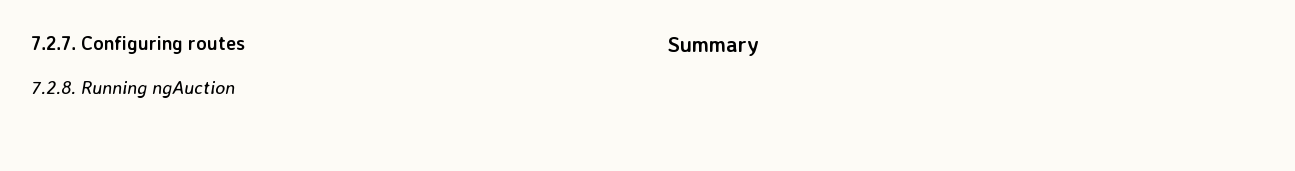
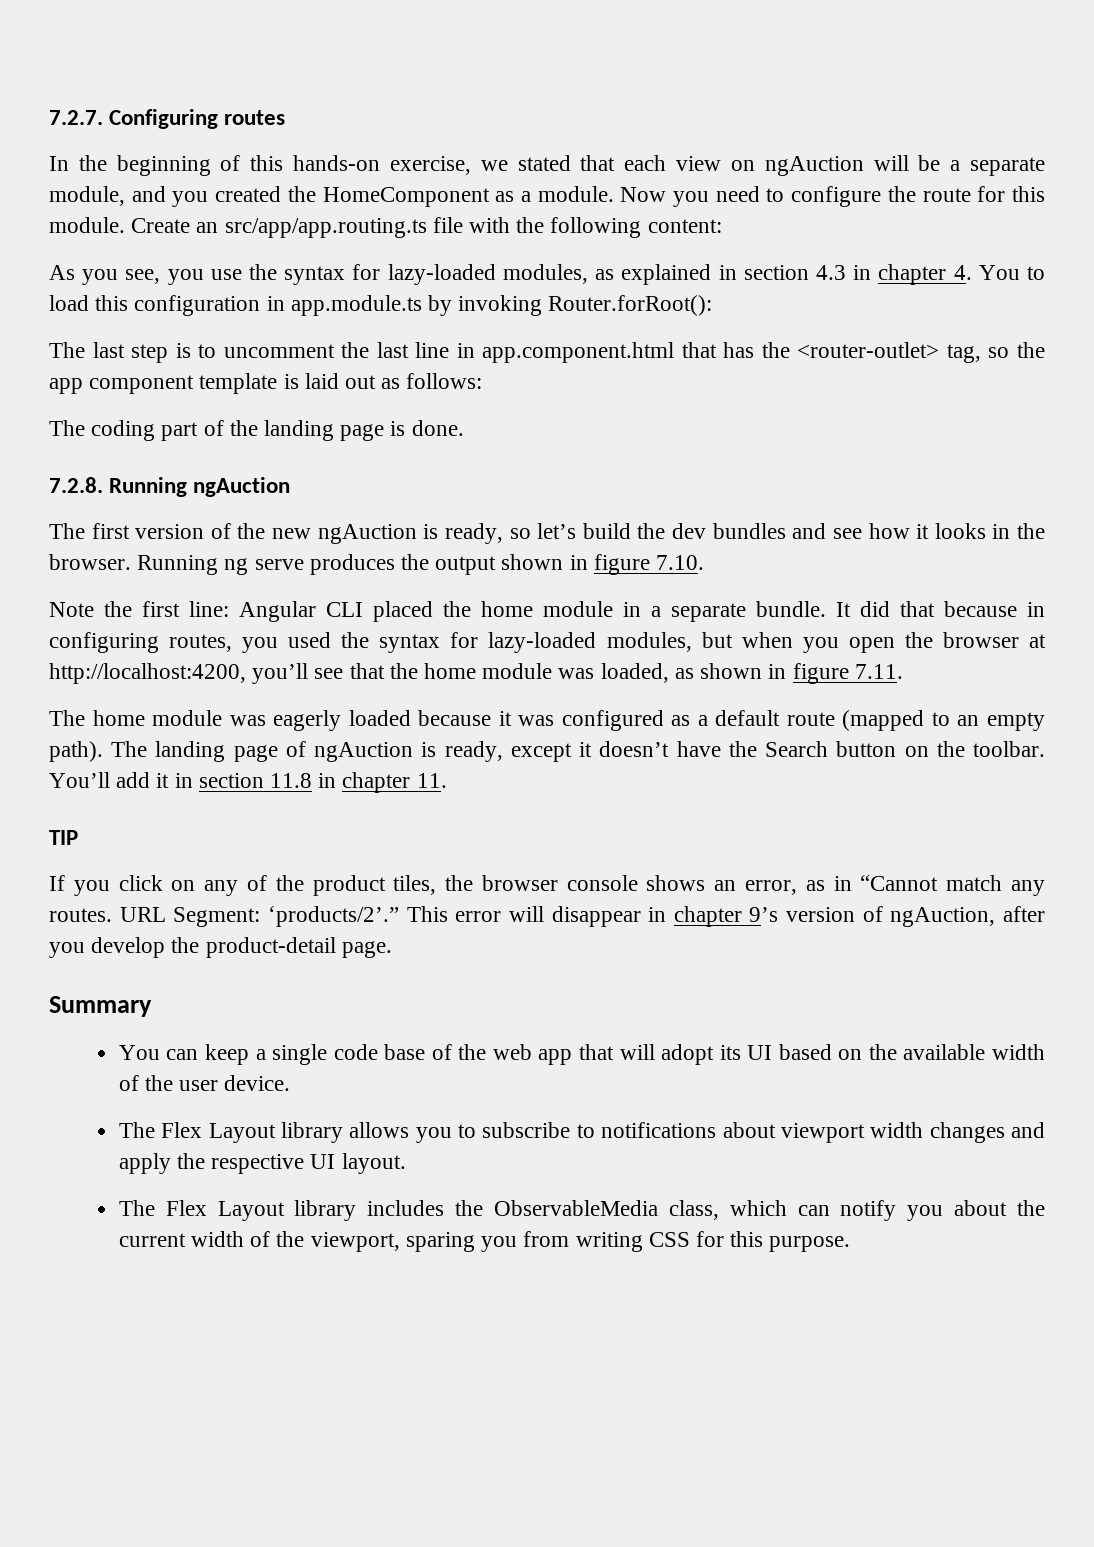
[31,81,236,98] [667,37,759,56] 7.2.8. Running ngAuction // Summary -> [49,155,1046,176] [49,186,1046,207] [49,217,722,238] [49,264,1045,285] [49,295,713,316] [49,342,1045,363] [49,373,483,394] [49,420,464,441] [49,477,291,497] [49,523,1045,544] [49,554,705,575] [49,601,1045,622] [49,632,1046,653] [49,663,903,684] [49,710,1045,731] [49,741,1045,762] [49,772,447,793] [49,830,78,845] [49,875,1045,896] [49,906,1045,927] [49,937,392,958] [49,996,152,1017] [118,1044,1045,1065] [118,1075,291,1091] [118,1122,1046,1143] [118,1153,406,1174] [118,1200,1045,1221] [118,1231,851,1252] In the beginning of this hands-on exercise, we stated that each view on ngAuction will be a separate module, and you created the HomeComponent as a module. Now you need to configure the route for this module. Create an src/app/app.routing.ts file with the following content: // As you see, you use the syntax for lazy-loaded modules, as explained in section 4.3 in chapter 4. You to load this configuration in app.module.ts by invoking Router.forRoot(): // The last step is to uncomment the last line in app.component.html that has the <router-outlet> tag, so the app component template is laid out as follows: // The coding part of the landing page is done. // 7.2.8. Running ngAuction // The first version of the new ngAuction is ready, so let’s build the dev bundles and see how it looks in the browser. Running ng serve produces the output shown in figure 7.10. // Note the first line: Angular CLI placed the home module in a separate bundle. It did that because in configuring routes, you used the syntax for lazy-loaded modules, but when you open the browser at http://localhost:4200, you’ll see that the home module was loaded, as shown in figure 7.11. // The home module was eagerly loaded because it was configured as a default route (mapped to an empty path). The landing page of ngAuction is ready, except it doesn’t have the Search button on the toolbar. You’ll add it in section 11.8 in chapter 11. // TIP // If you click on any of the product tiles, the browser console shows an error, as in “Cannot match any routes. URL Segment: ‘products/2’.” This error will disappear in chapter 9’s version of ngAuction, after you develop the product-detail page. // Summary // You can keep a single code base of the web app that will adopt its UI based on the available width of the user device. // The Flex Layout library allows you to subscribe to notifications about viewport width changes and apply the respective UI layout. // The Flex Layout library includes the ObservableMedia class, which can notify you about the current width of the viewport, sparing you from writing CSS for this purpose.

